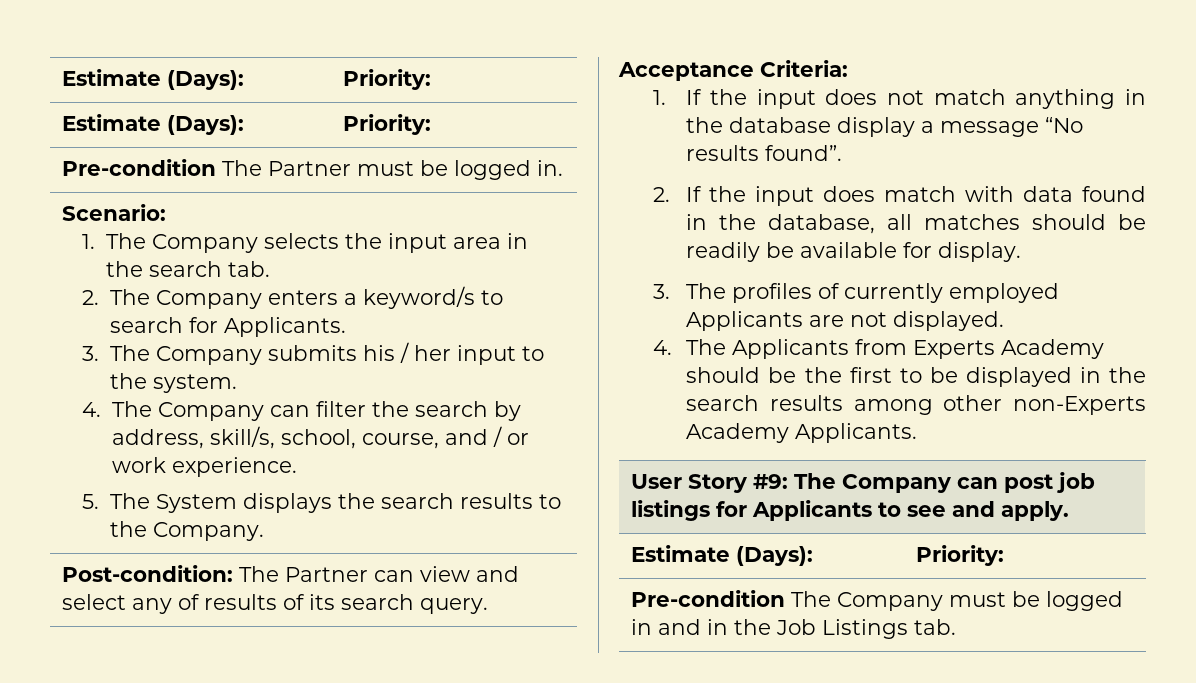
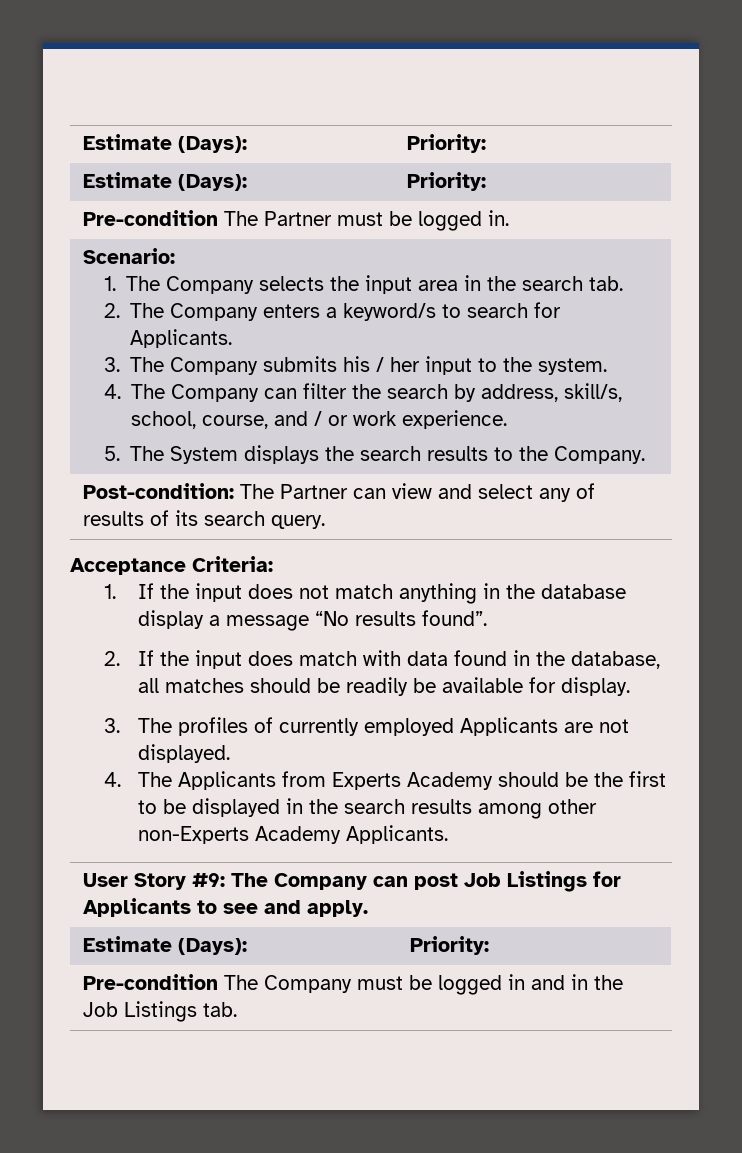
[1056,472,1095,493] [630,500,710,521] job listings -> [464,871,588,892] Job Listings

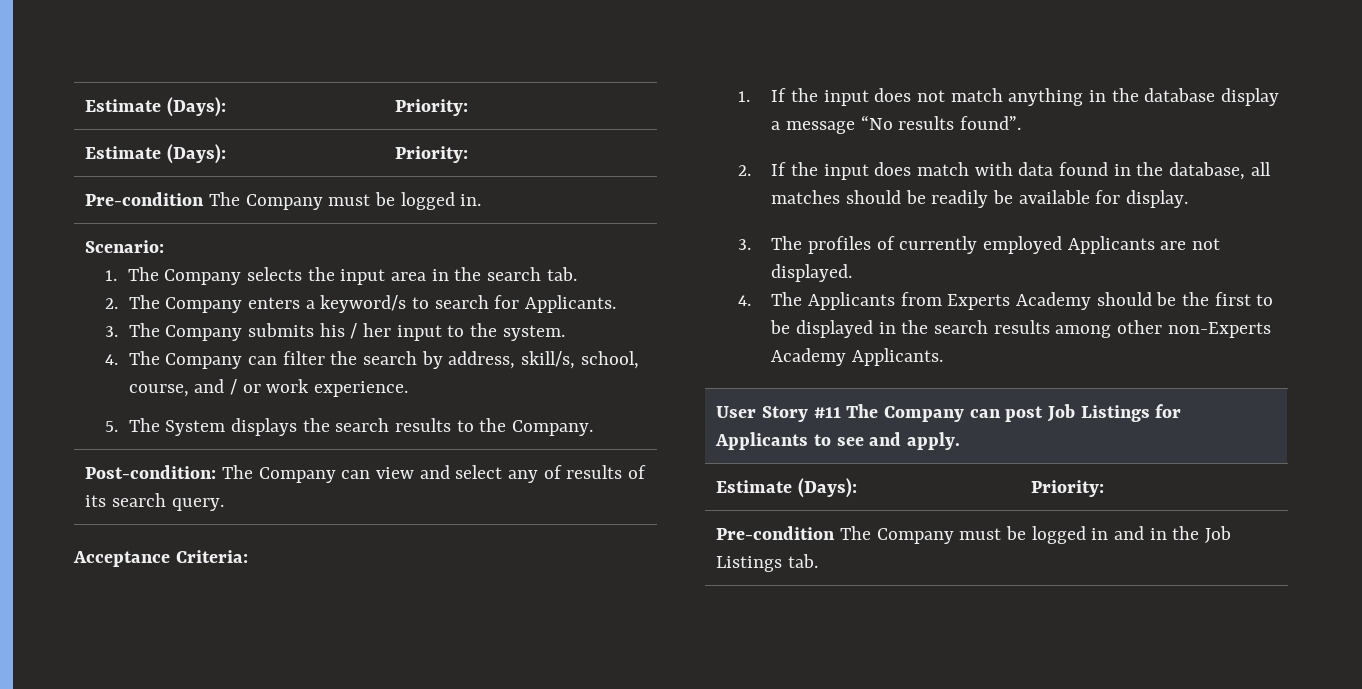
[264,211,333,226] Partner -> [245,194,323,210] Company
[280,484,349,499] Partner -> [258,467,336,483] Company
[192,873,226,887] #9: -> [813,407,841,418] #11

